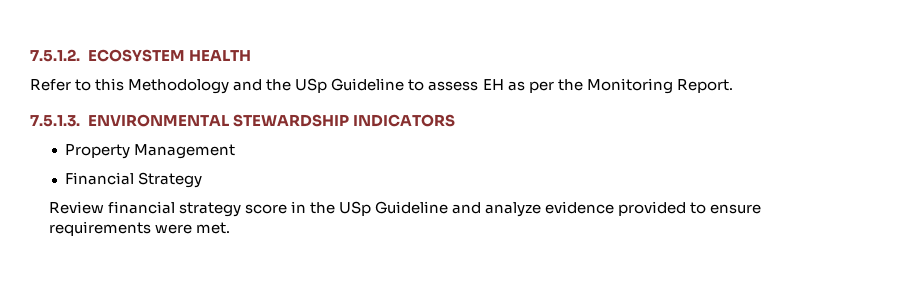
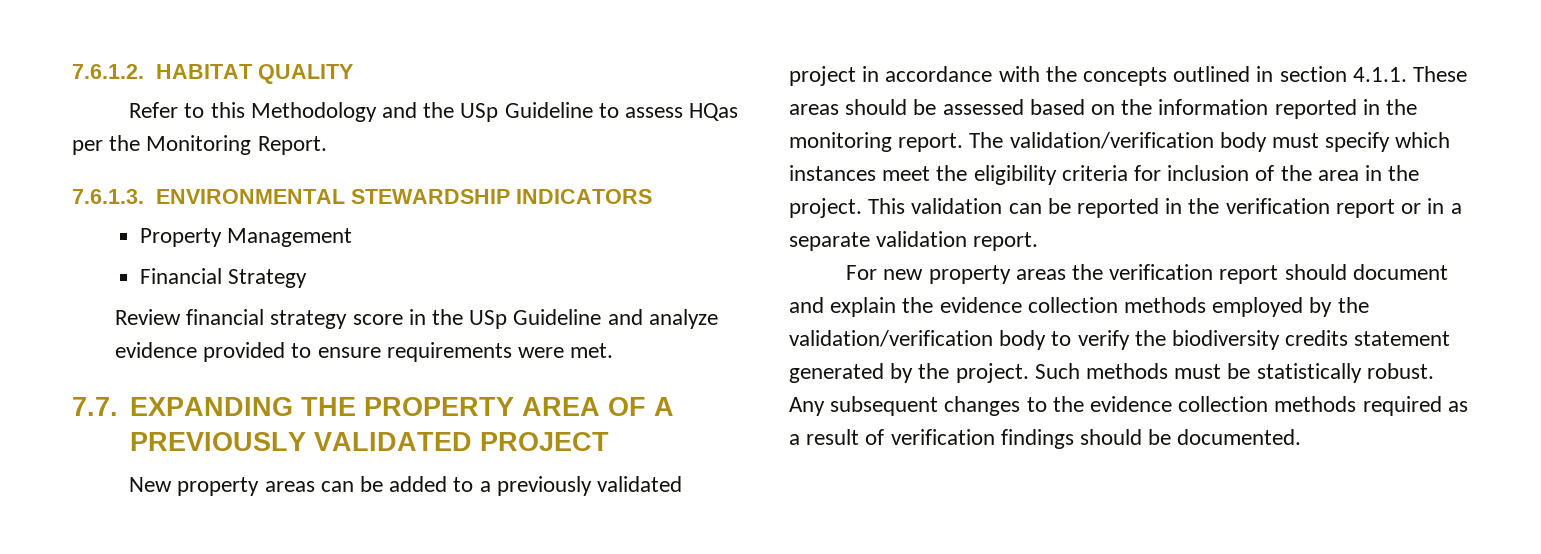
[30,49,251,62] 7.5.1.2. ECOSYSTEM HEALTH -> [72,64,353,84] 7.6.1.2. HABITAT QUALITY
[482,79,525,91] EH as -> [689,103,739,121] HQas
[30,115,80,127] 7.5.1.3. -> [72,189,144,204] 7.6.1.3.
(230, 228) none -> [72,397,674,416] [129,432,609,451] [129,476,683,496] [789,66,1468,86] [789,99,1418,119] [789,132,1451,152] [789,165,1420,185] [789,198,1462,218] [789,231,1039,251] [846,264,1448,284] [789,297,1369,317] [789,330,1451,350] [789,363,1434,383] [789,396,1468,416] [789,429,1302,449] // 7.7. EXPANDING THE PROPERTY AREA OF A PREVIOUSLY VALIDATED PROJECT // New property areas can be added to a previously validated project in accordance with the concepts outlined in section 4.1.1. These areas should be assessed based on the information reported in the monitoring report. The validation/verification body must specify which instances meet the eligibility criteria for inclusion of the area in the project. This validation can be reported in the verification report or in a separate validation report. // For new property areas the verification report should document and explain the evidence collection methods employed by the validation/verification body to verify the biodiversity credits statement generated by the project. Such methods must be statistically robust. Any subsequent changes to the evidence collection methods required as a result of verification findings should be documented.

